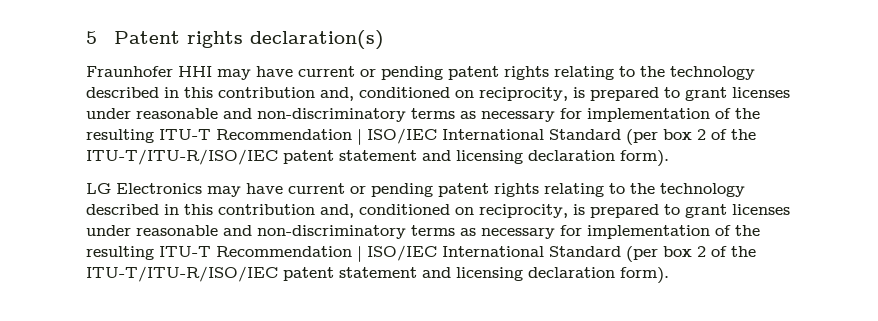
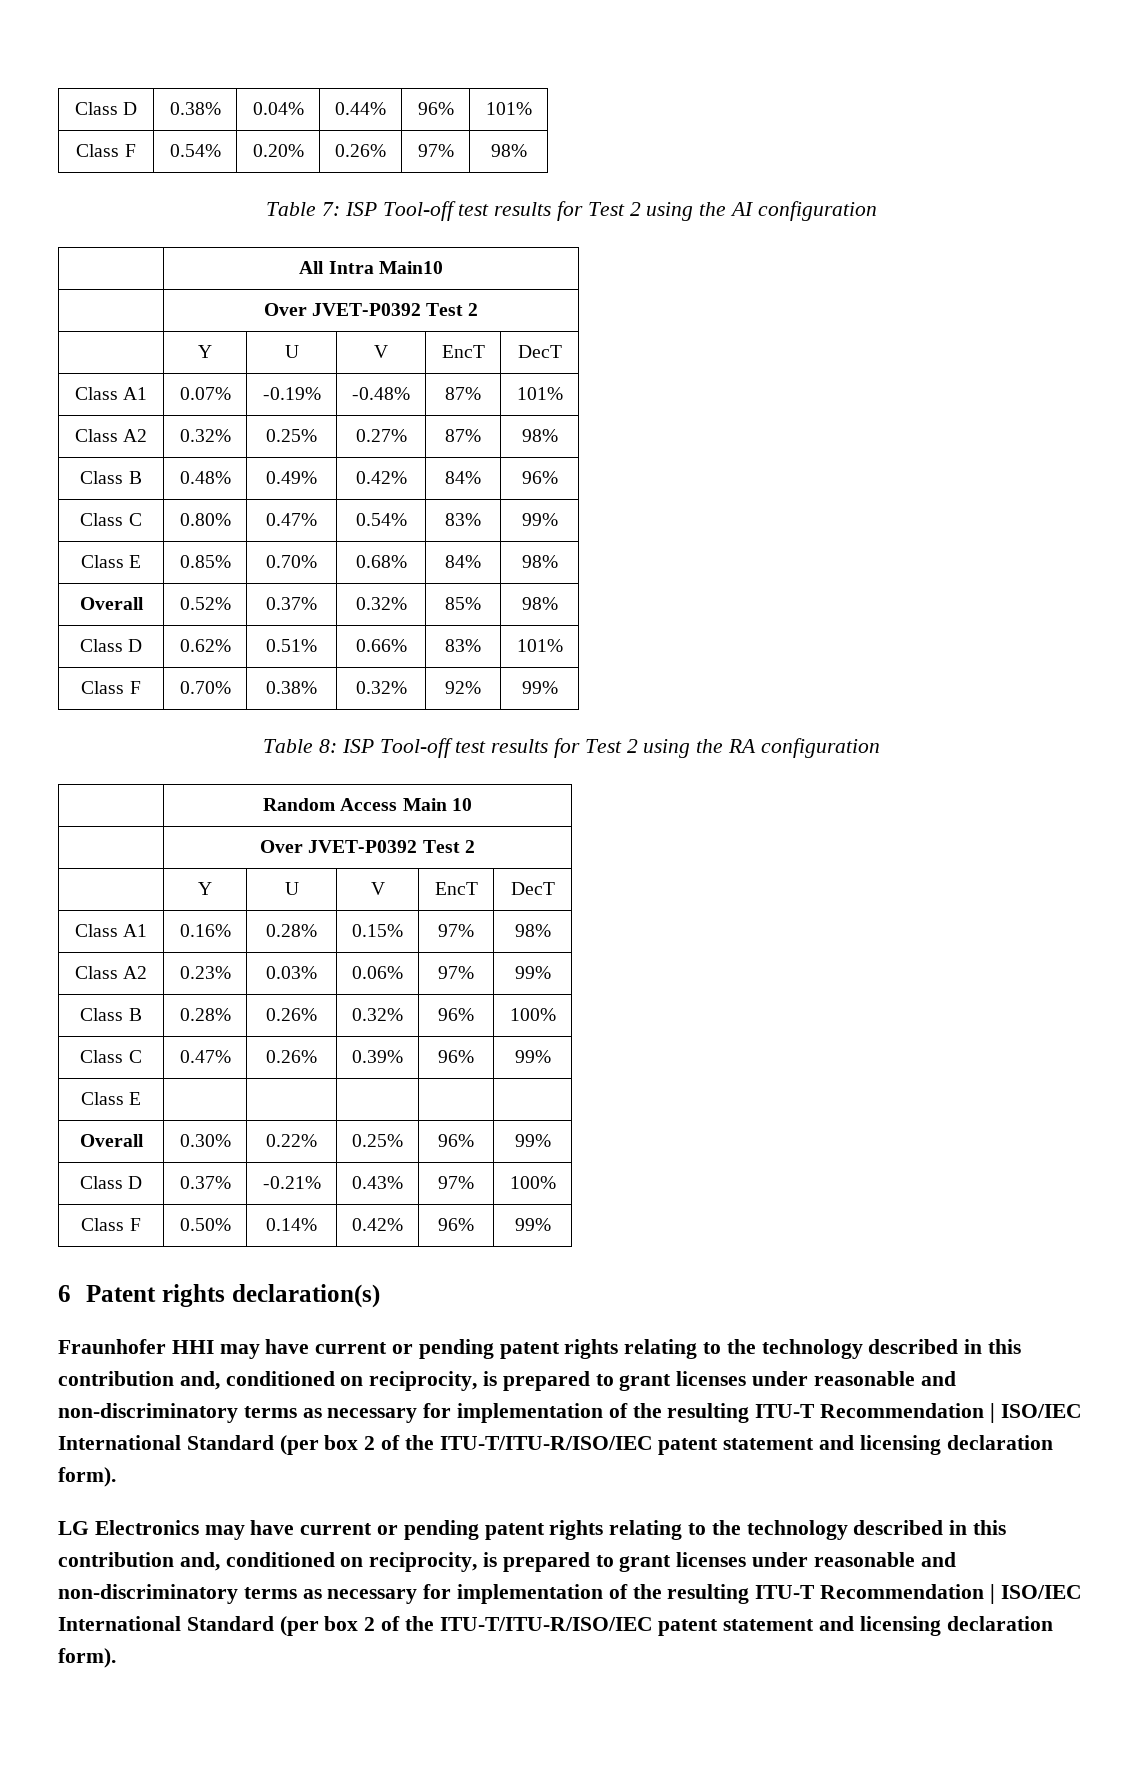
[86,31,97,44] 5 -> [74,102,138,115] [169,102,221,115] [252,102,304,115] [335,102,386,115] [417,102,454,115] [485,102,532,115] [76,144,136,157] [169,144,221,157] [252,144,304,157] [335,144,386,157] [417,144,454,157] [490,144,527,157] [266,201,877,221] [299,261,443,274] [263,303,479,316] [198,345,212,358] [284,345,299,358] [374,345,388,358] [441,345,485,358] [517,345,562,358] [74,387,148,400] [179,387,231,400] [262,387,321,400] [352,387,410,400] [445,387,481,400] [516,387,563,400] [74,429,148,442] [179,429,231,442] [266,429,317,442] [355,429,407,442] [445,429,481,442] [521,429,558,442] [80,471,142,484] [179,471,231,484] [266,471,317,484] [355,471,407,484] [445,471,481,484] [521,471,558,484] [80,513,142,526] [179,513,231,526] [266,513,317,526] [355,513,407,526] [445,513,481,526] [521,513,558,526] [80,555,142,568] [179,555,231,568] [266,555,317,568] [355,555,407,568] [445,555,481,568] [521,555,558,568] [79,597,144,610] [179,597,231,610] [266,597,317,610] [355,597,407,610] [445,597,481,610] [521,597,558,610] [79,639,143,652] [179,639,231,652] [266,639,317,652] [355,639,407,652] [445,639,481,652] [516,639,563,652] [81,681,141,694] [179,681,231,694] [266,681,317,694] [355,681,407,694] [445,681,481,694] [521,681,558,694] [263,738,880,758] [263,798,472,811] [260,840,475,853] [198,882,212,895] [284,882,299,895] [370,882,385,895] [434,882,478,895] [510,882,555,895] [74,924,148,937] [179,924,231,937] [266,924,317,937] [352,924,403,937] [438,924,474,937] [514,924,551,937] [74,966,148,979] [179,966,231,979] [266,966,317,979] [352,966,403,979] [438,966,474,979] [514,966,551,979] [80,1008,142,1021] [179,1008,231,1021] [266,1008,317,1021] [352,1008,403,1021] [438,1008,474,1021] [509,1008,556,1021] [80,1050,142,1063] [179,1050,231,1063] [266,1050,317,1063] [352,1050,403,1063] [438,1050,474,1063] [514,1050,551,1063] [80,1092,142,1105] [79,1134,144,1147] [179,1134,231,1147] [266,1134,317,1147] [352,1134,403,1147] [438,1134,474,1147] [514,1134,551,1147] [79,1176,143,1189] [179,1176,231,1189] [262,1176,321,1189] [352,1176,403,1189] [438,1176,474,1189] [509,1176,556,1189] [81,1218,141,1231] [179,1218,231,1231] [266,1218,317,1231] [352,1218,403,1231] [438,1218,474,1231] [514,1218,551,1231] [58,1285,71,1302] Class D | 0.38% | 0.04% | 0.44% | 96% | 101% // Class F | 0.54% | 0.20% | 0.26% | 97% | 98% // Table 7: ISP Tool-off test results for Test 2 using the AI configuration // | All Intra Main10 // | Over JVET-P0392 Test 2 // | Y | U | V | EncT | DecT // Class A1 | 0.07% | -0.19% | -0.48% | 87% | 101% // Class A2 | 0.32% | 0.25% | 0.27% | 87% | 98% // Class B | 0.48% | 0.49% | 0.42% | 84% | 96% // Class C | 0.80% | 0.47% | 0.54% | 83% | 99% // Class E | 0.85% | 0.70% | 0.68% | 84% | 98% // Overall | 0.52% | 0.37% | 0.32% | 85% | 98% // Class D | 0.62% | 0.51% | 0.66% | 83% | 101% // Class F | 0.70% | 0.38% | 0.32% | 92% | 99% // Table 8: ISP Tool-off test results for Test 2 using the RA configuration // | Random Access Main 10 // | Over JVET-P0392 Test 2 // | Y | U | V | EncT | DecT // Class A1 | 0.16% | 0.28% | 0.15% | 97% | 98% // Class A2 | 0.23% | 0.03% | 0.06% | 97% | 99% // Class B | 0.28% | 0.26% | 0.32% | 96% | 100% // Class C | 0.47% | 0.26% | 0.39% | 96% | 99% // Class E | | | | | // Overall | 0.30% | 0.22% | 0.25% | 96% | 99% // Class D | 0.37% | -0.21% | 0.43% | 97% | 100% // Class F | 0.50% | 0.14% | 0.42% | 96% | 99% // 6

